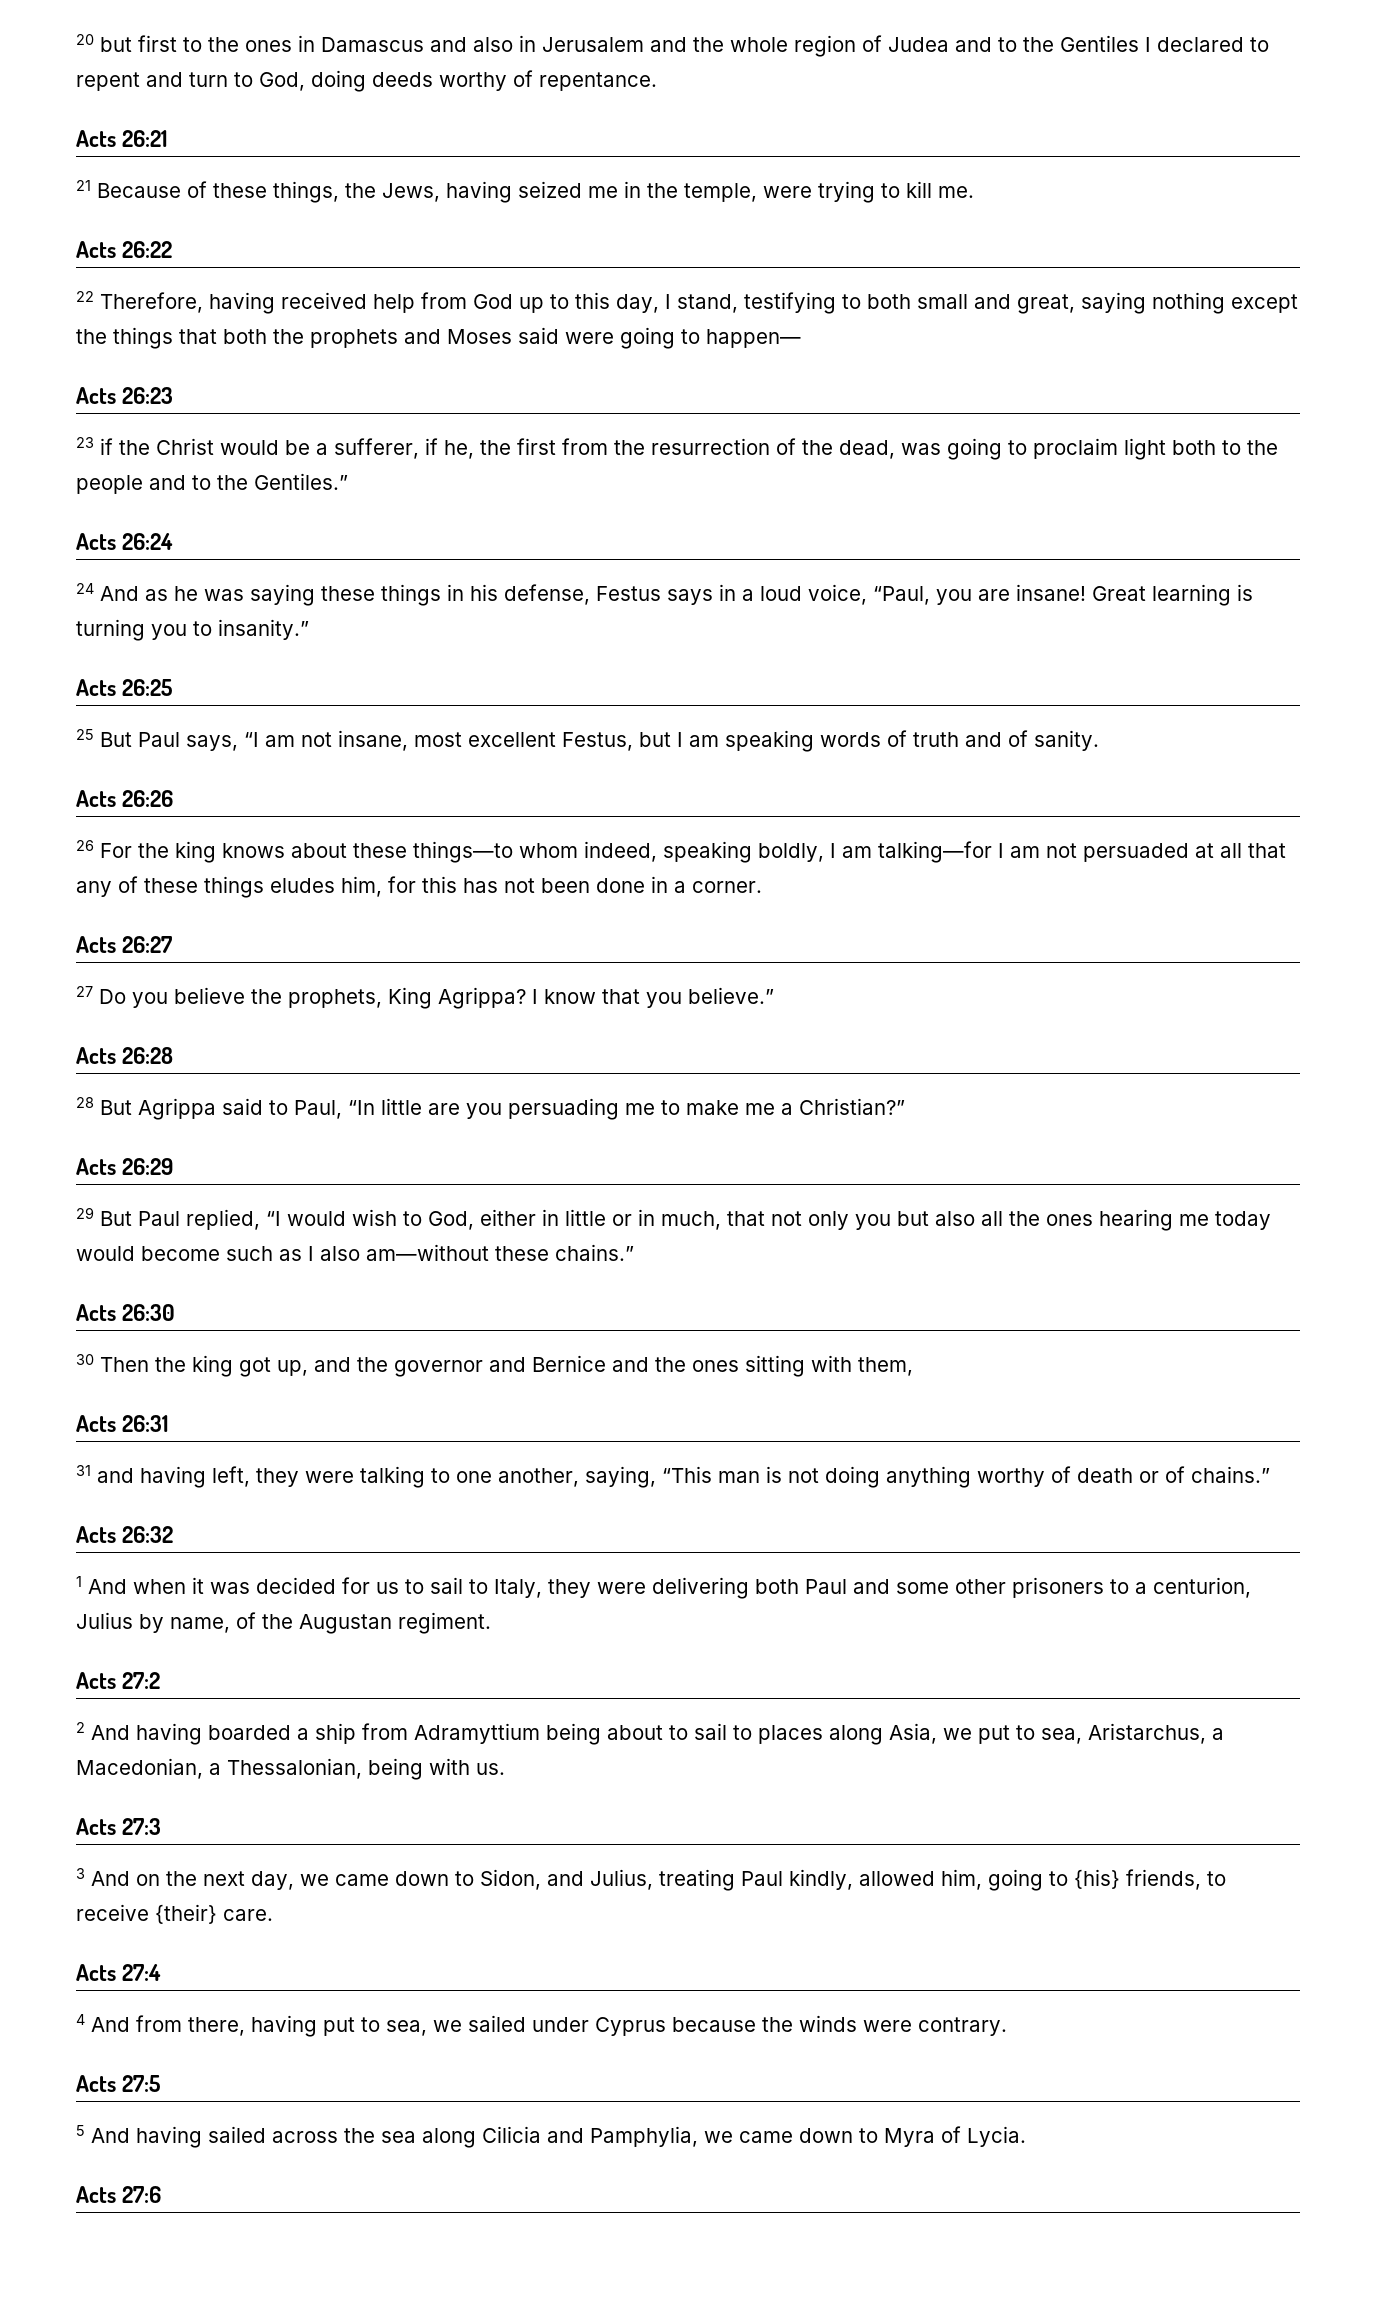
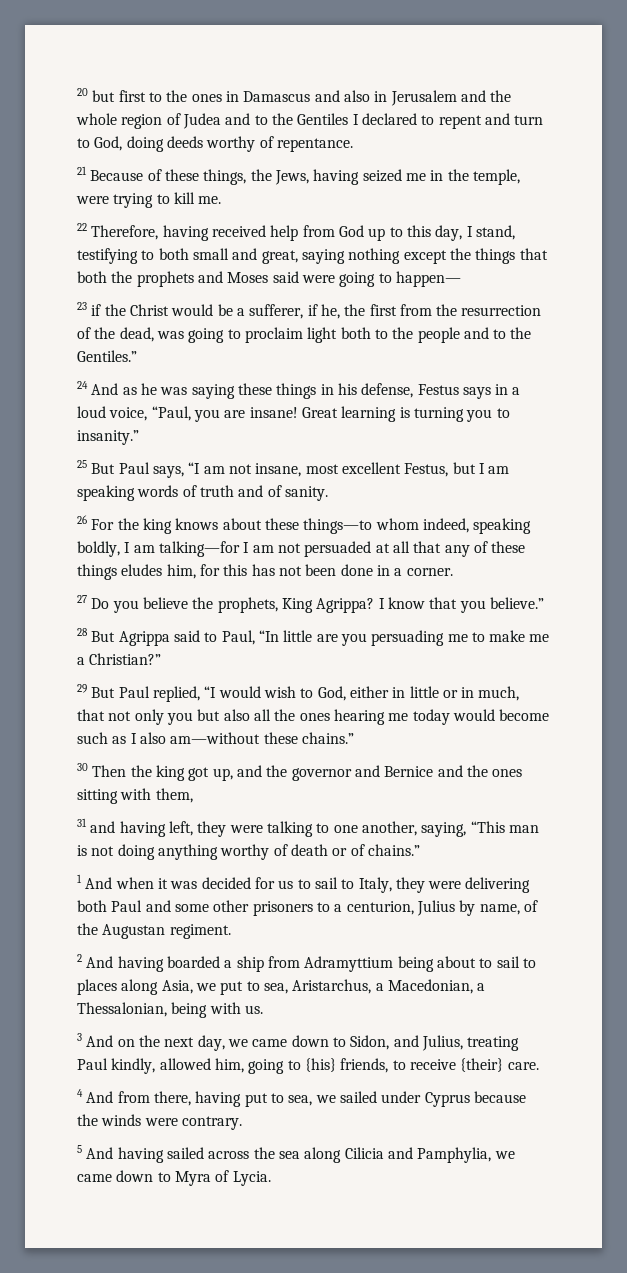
[76,130,168,147] // Acts 26:21 -> (353, 145) none
[76,241,173,258] // Acts 26:22 -> (222, 200) none
[76,387,174,404] // Acts 26:23 -> (461, 279) none
[76,533,174,550] // Acts 26:24 -> (137, 356) none
[76,679,173,696] // Acts 26:25 -> (139, 437) none
[76,790,174,807] // Acts 26:26 -> (328, 493) none
[76,936,173,953] // Acts 26:27 -> (453, 572) none
[76,1047,174,1064] // Acts 26:28 -> (544, 603) none
[76,1158,174,1175] // Acts 26:29 -> (162, 659) none
[76,1304,176,1321] // Acts 26:30 -> (354, 738) none
[76,1415,169,1432] // Acts 26:31 -> (193, 795) none
[76,1526,174,1543] // Acts 26:32 -> (420, 850) none
[76,1672,161,1689] // Acts 27:2 -> (231, 931) none
[76,1818,162,1835] // Acts 27:3 -> (263, 1009) none
[76,1964,162,1981] // Acts 27:4 -> (539, 1066) none
[76,2075,161,2092] // Acts 27:5 -> (242, 1123) none
[76,2186,162,2203] // Acts 27:6 -> (271, 1178) none

